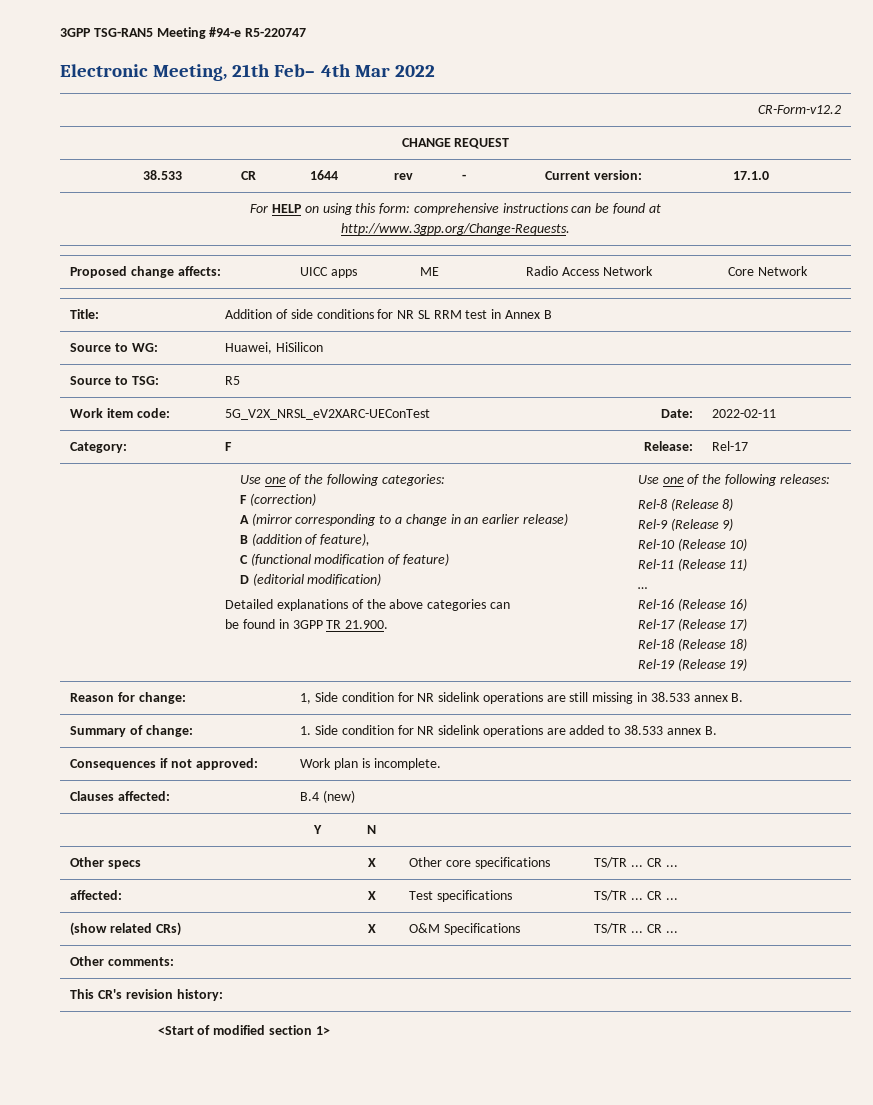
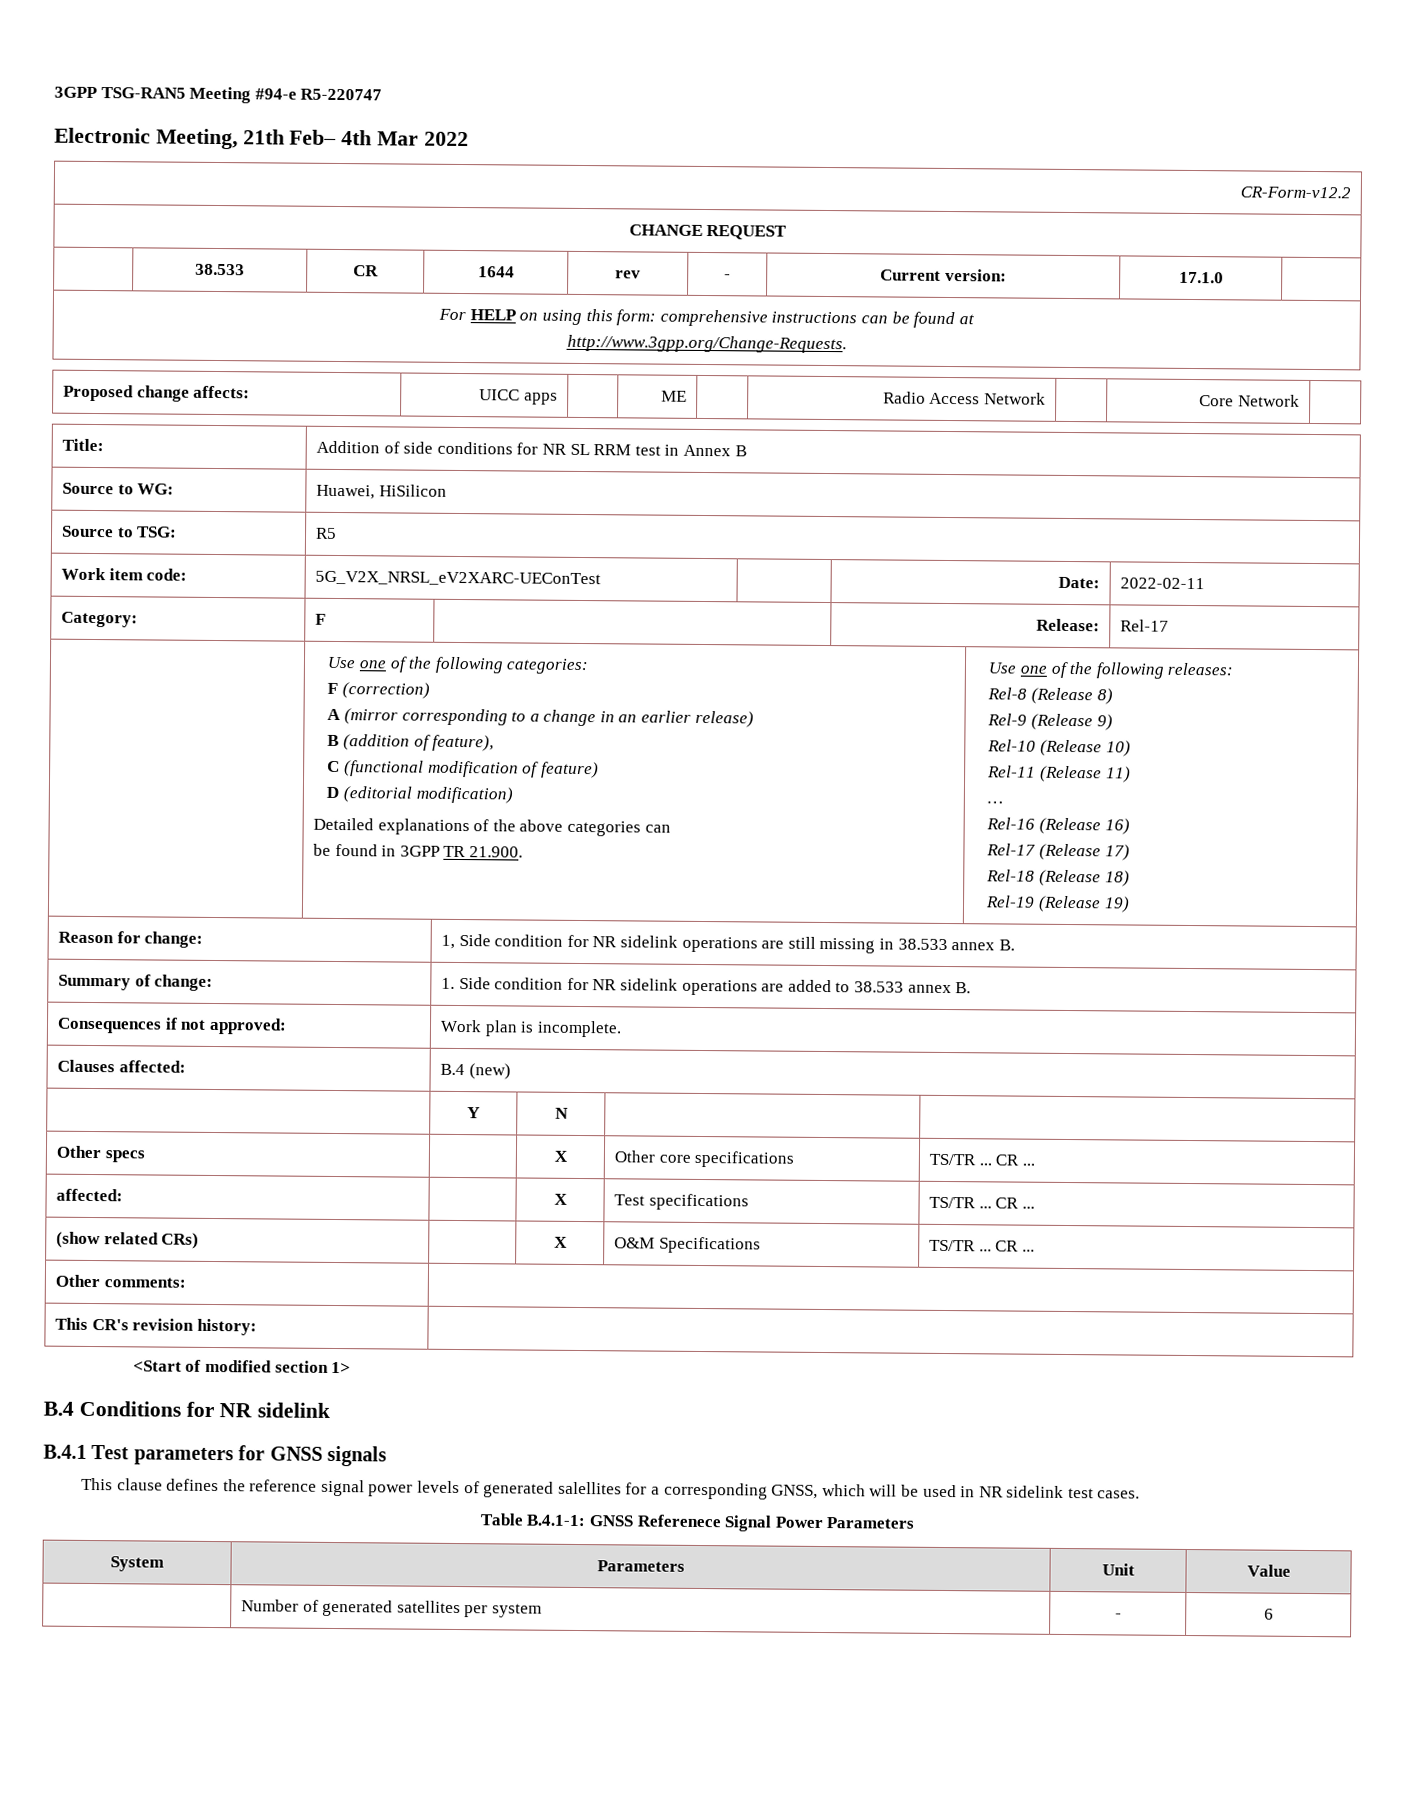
(330, 1030) none -> [43,1400,331,1418] [43,1444,387,1467] [80,1477,1141,1500] [479,1513,915,1532] [110,1556,164,1572] [596,1560,685,1572] [1101,1563,1135,1576] [1246,1564,1291,1577] [241,1599,542,1618] [1114,1613,1122,1619] [1263,1608,1274,1620] // B.4 Conditions for NR sidelink // B.4.1 Test parameters for GNSS signals // This clause defines the reference signal power levels of generated salellites for a corresponding GNSS, which will be used in NR sidelink test cases. // Table B.4.1-1: GNSS Referenece Signal Power Parameters // System | Parameters | Unit | Value // | Number of generated satellites per system | - | 6

